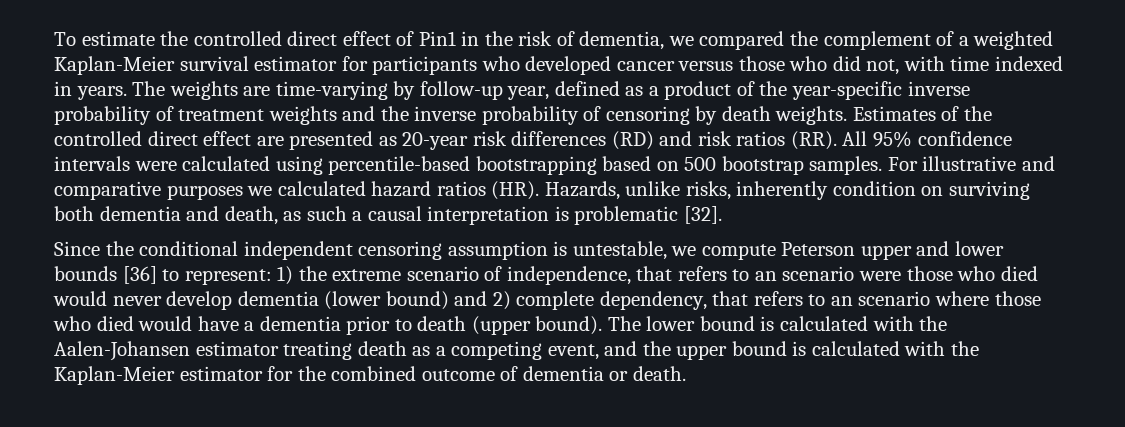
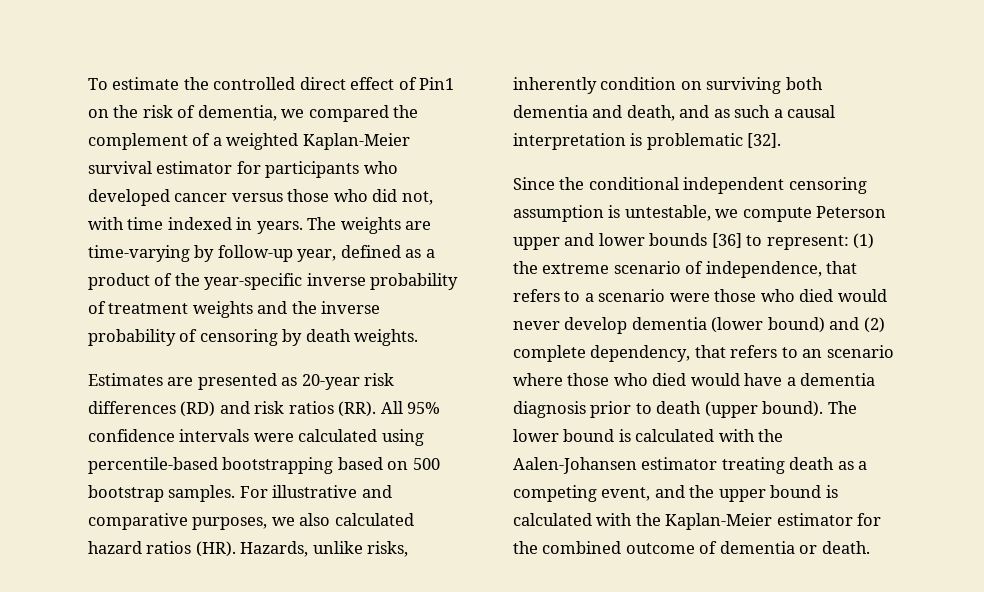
[461,31,480,46] in -> [88,109,109,118] on
[852,106,993,121] [54,131,252,146] Estimates of the controlled direct effect -> [88,373,163,386] // Estimates
[166,185,273,200] purposes we -> [192,513,331,530] purposes, we also
(278, 215) none -> [679,105,710,118] and
[277,266,294,285] 1) -> [853,233,875,249] (1)
[754,271,777,281] an -> [584,293,594,302] a
[492,291,511,310] 2) -> [863,317,885,333] (2)
(341, 323) none -> [513,401,586,418] diagnosis

